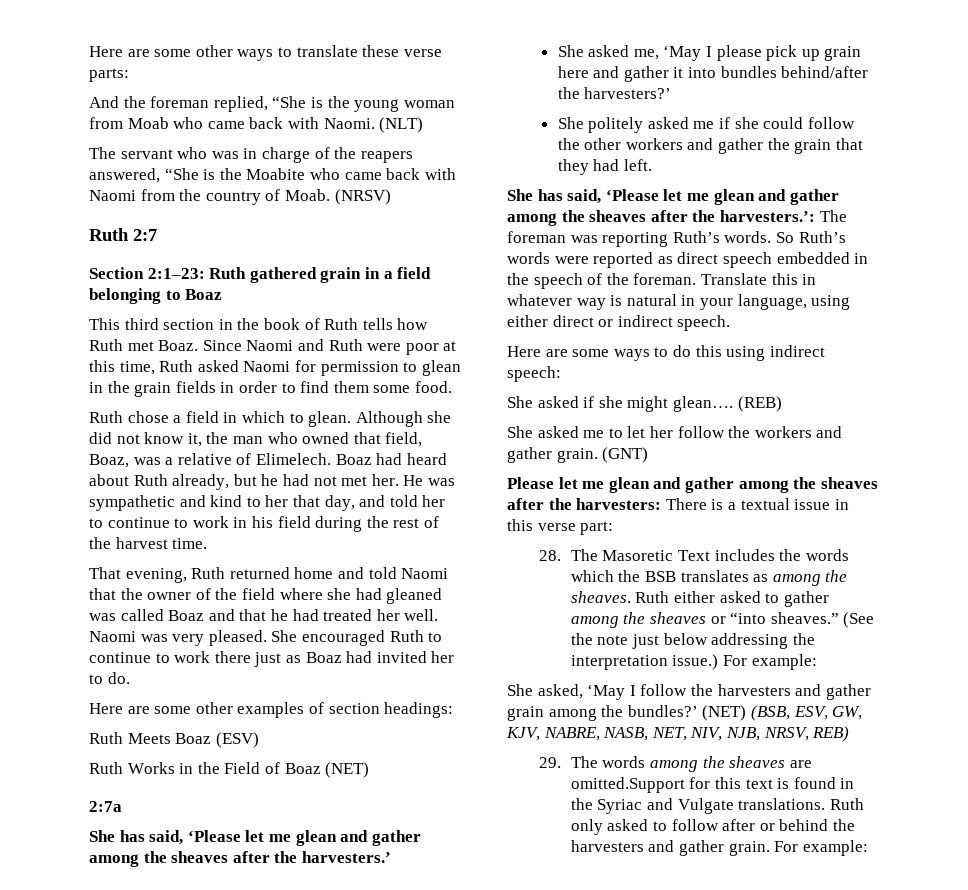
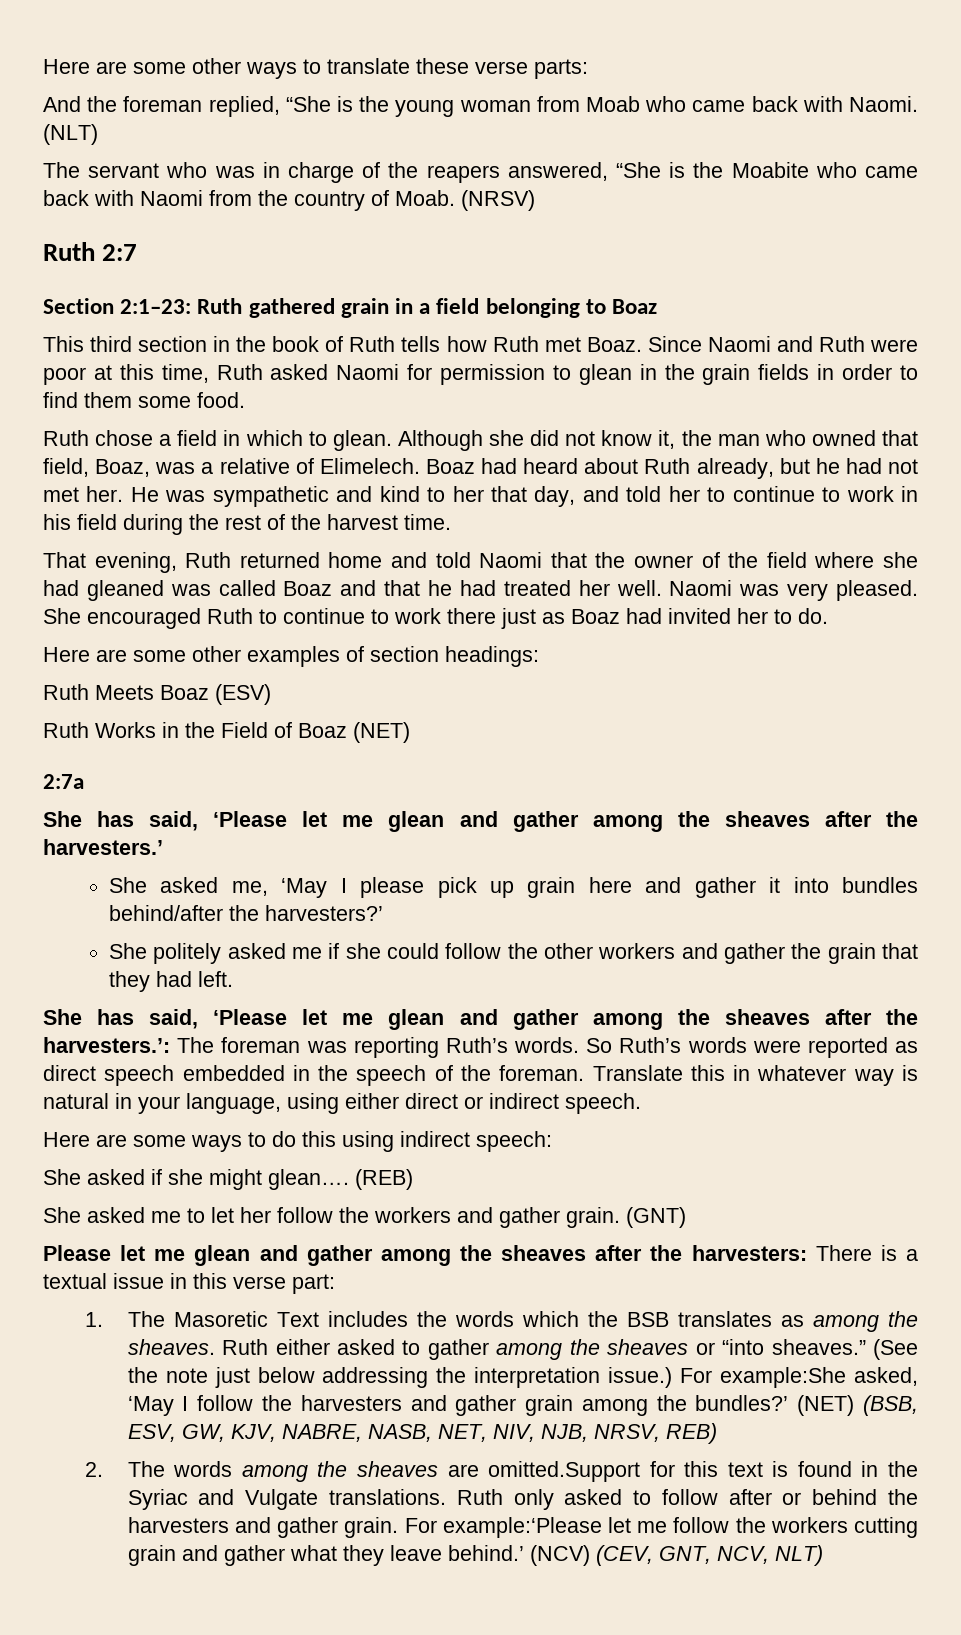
[538,550,561,561] 28. -> [85,1312,104,1327] 1.
[751,654,817,670] [507,684,533,696] example: // She -> [720,1367,847,1388] example:She
[538,757,561,768] 29. -> [85,1462,104,1477] 2.
[802,840,868,856] example: -> [442,1517,918,1538] [127,1545,823,1566] example:‘Please let me follow the workers cutting grain and gather what they leave behind.’ (NCV) (CEV, GNT, NCV, NLT)

